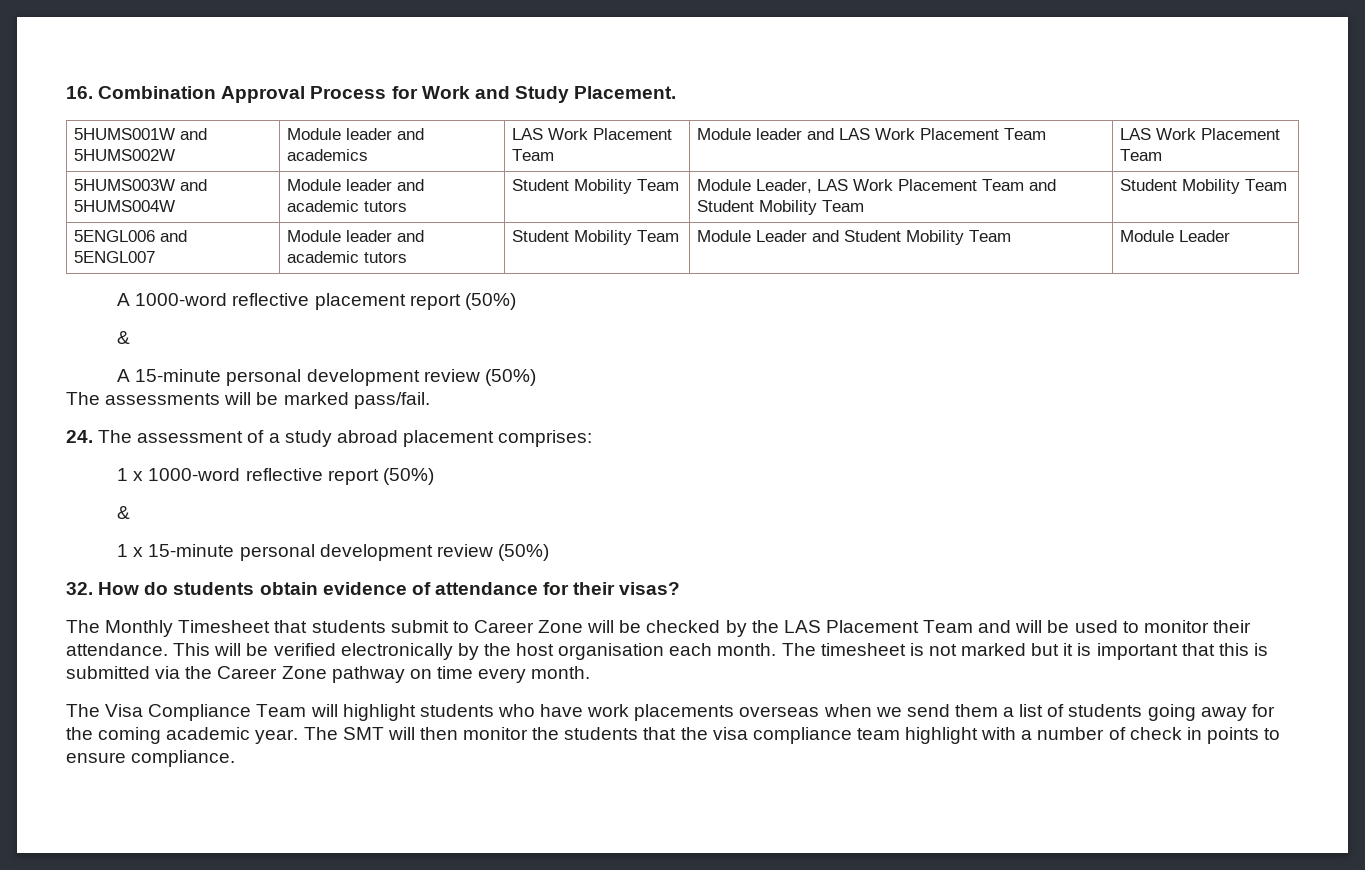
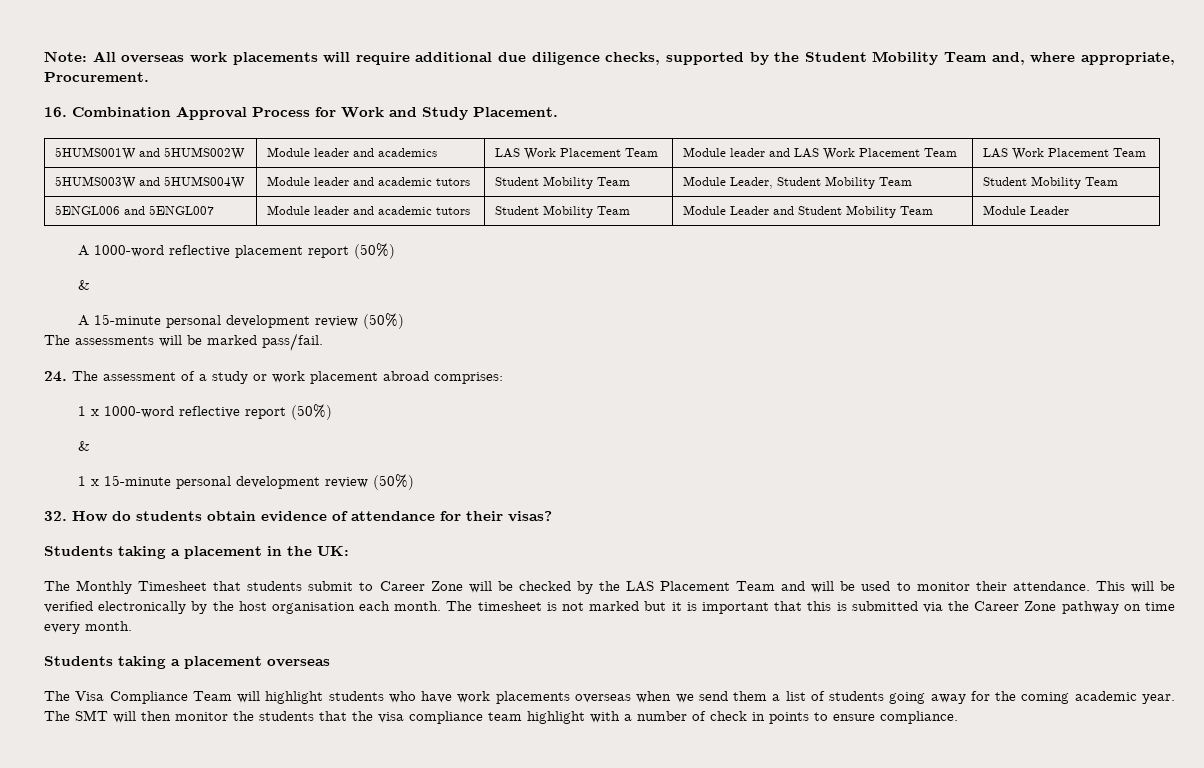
(66, 92) none -> [44,51,1175,65] [44,72,149,82] Note: All overseas work placements will require additional due diligence checks, supported by the Student Mobility Team and, where appropriate, Procurement. //
[816,179,1056,191] LAS Work Placement Team and -> (773, 183) none
[336,430,494,447] abroad placement -> [253,371,429,384] or work placement abroad
(681, 588) none -> [44,546,349,559] // Students taking a placement in the UK:
(591, 672) none -> [44,656,330,669] // Students taking a placement overseas

